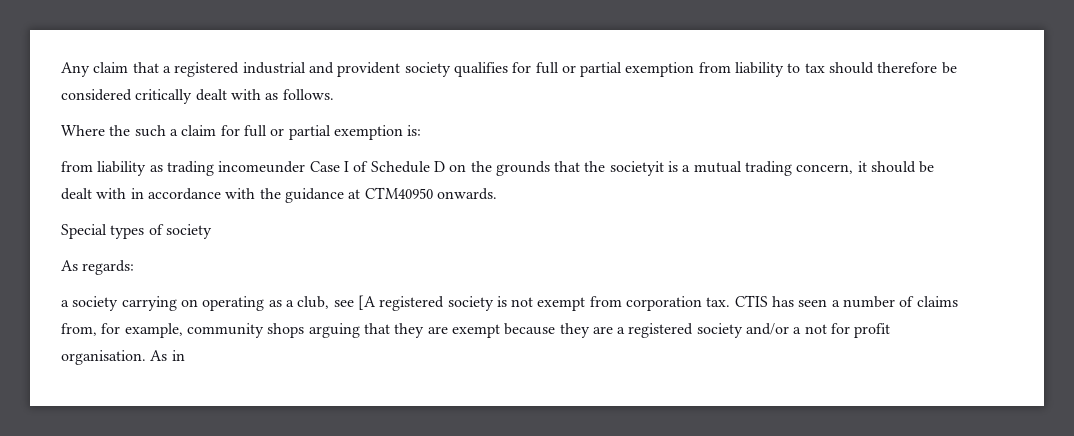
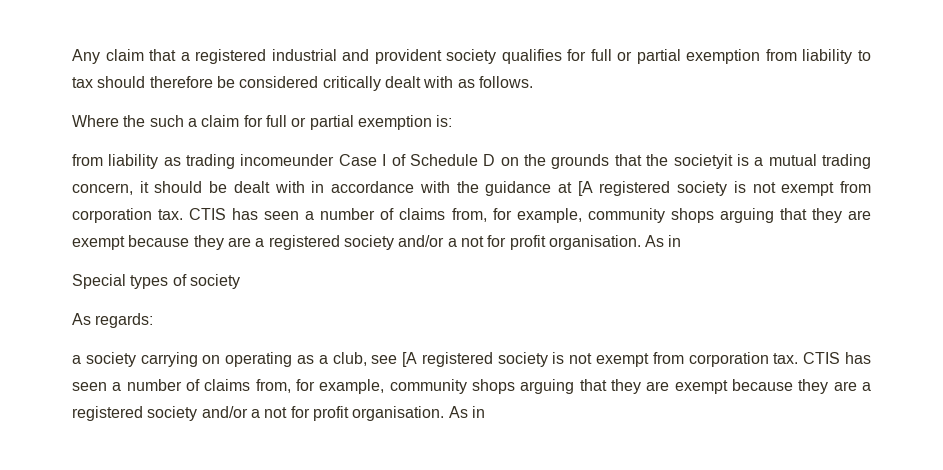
[364,187,497,200] CTM40950 onwards. -> [577,181,871,196] [72,208,871,223] [72,235,682,250] [A registered society is not exempt from corporation tax. CTIS has seen a number of claims from, for example, community shops arguing that they are exempt because they are a registered society and/or a not for profit organisation. As in

